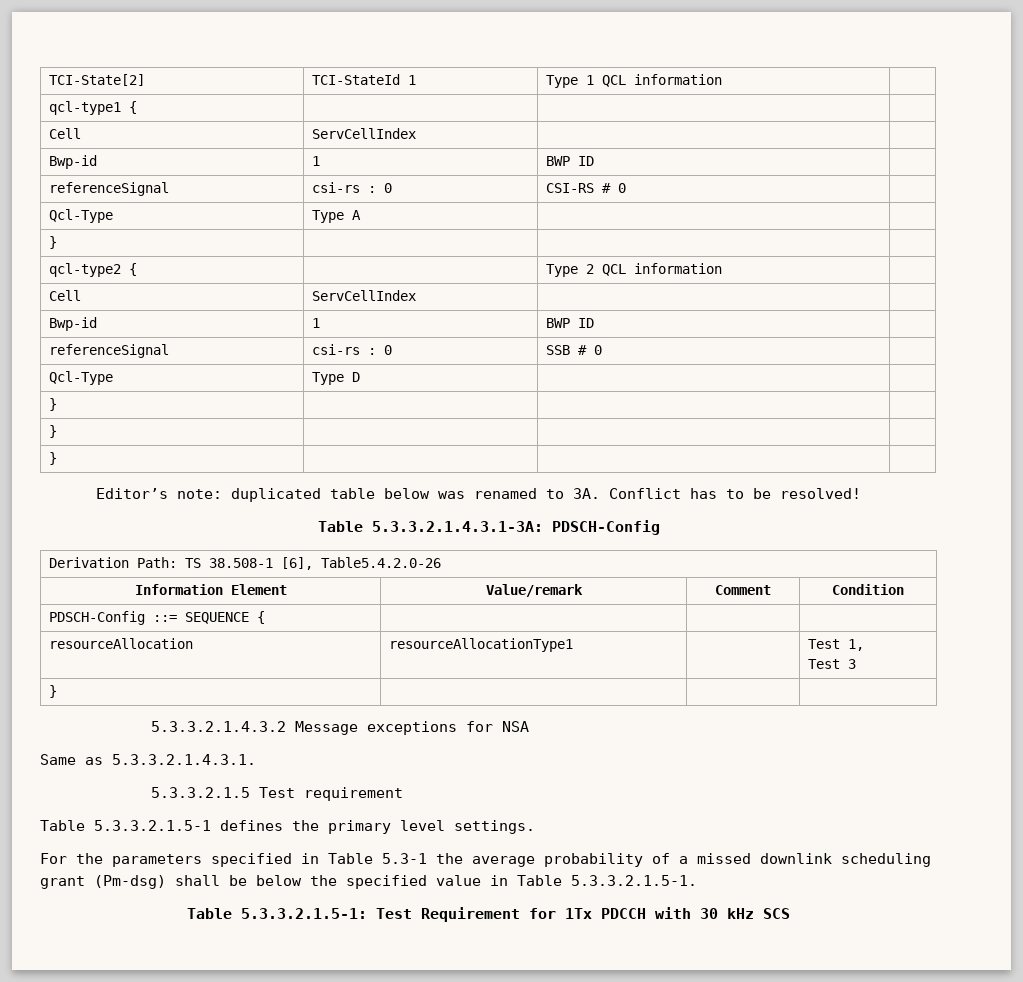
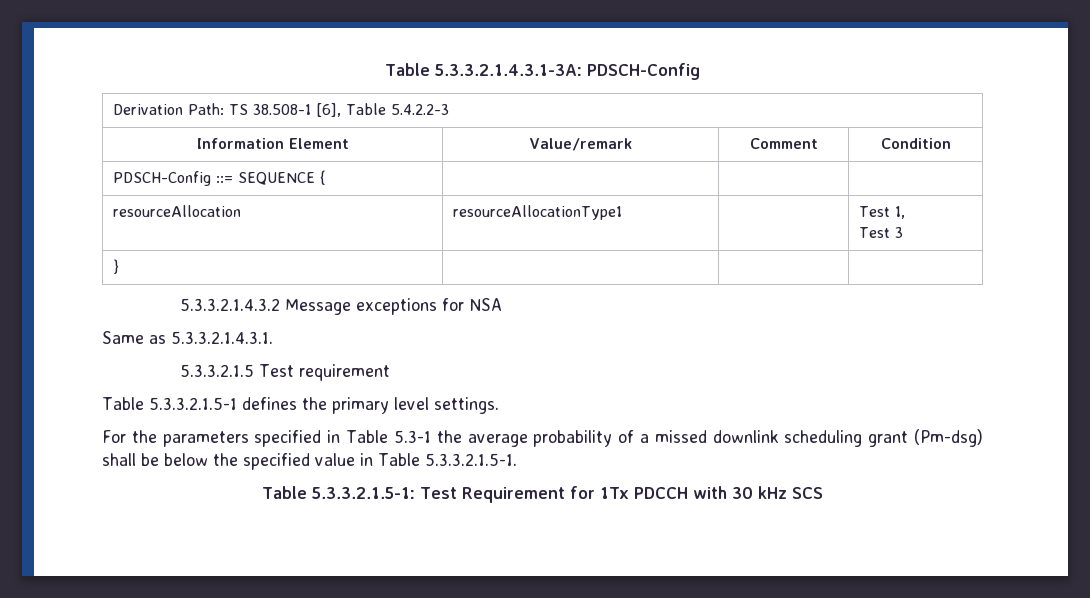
[48,74,145,86] [311,74,416,85] [545,74,722,88] [48,101,137,115] [48,128,81,139] [311,128,416,139] [48,155,97,169] [311,156,320,166] [545,156,594,166] [48,182,169,196] [311,182,392,193] [545,183,626,193] [48,209,113,223] [311,210,361,223] [48,236,57,249] [48,263,137,277] [545,263,722,277] [48,290,81,301] [311,290,416,301] [48,317,97,331] [311,318,320,328] [545,318,594,328] [48,344,169,358] [311,344,392,355] [545,345,602,355] [48,371,113,385] [311,372,360,385] [48,398,57,411] [48,425,57,438] [48,452,57,465] [95,488,861,502] TCI-State[2] | TCI-StateId 1 | Type 1 QCL information | // qcl-type1 { | | | // Cell | ServCellIndex | | // Bwp-id | 1 | BWP ID | // referenceSignal | csi-rs : 0 | CSI-RS # 0 | // Qcl-Type | Type A | | // } | | | // qcl-type2 { | | Type 2 QCL information | // Cell | ServCellIndex | | // Bwp-id | 1 | BWP ID | // referenceSignal | csi-rs : 0 | SSB # 0 | // Qcl-Type | Type D | | // } | | | // } | | | // } | | | // Editor’s note: duplicated table below was renamed to 3A. Conflict has to be resolved! // -> (385, 69) none
[320,557,441,568] Table5.4.2.0-26 -> [345,103,449,115] Table 5.4.2.2-3

